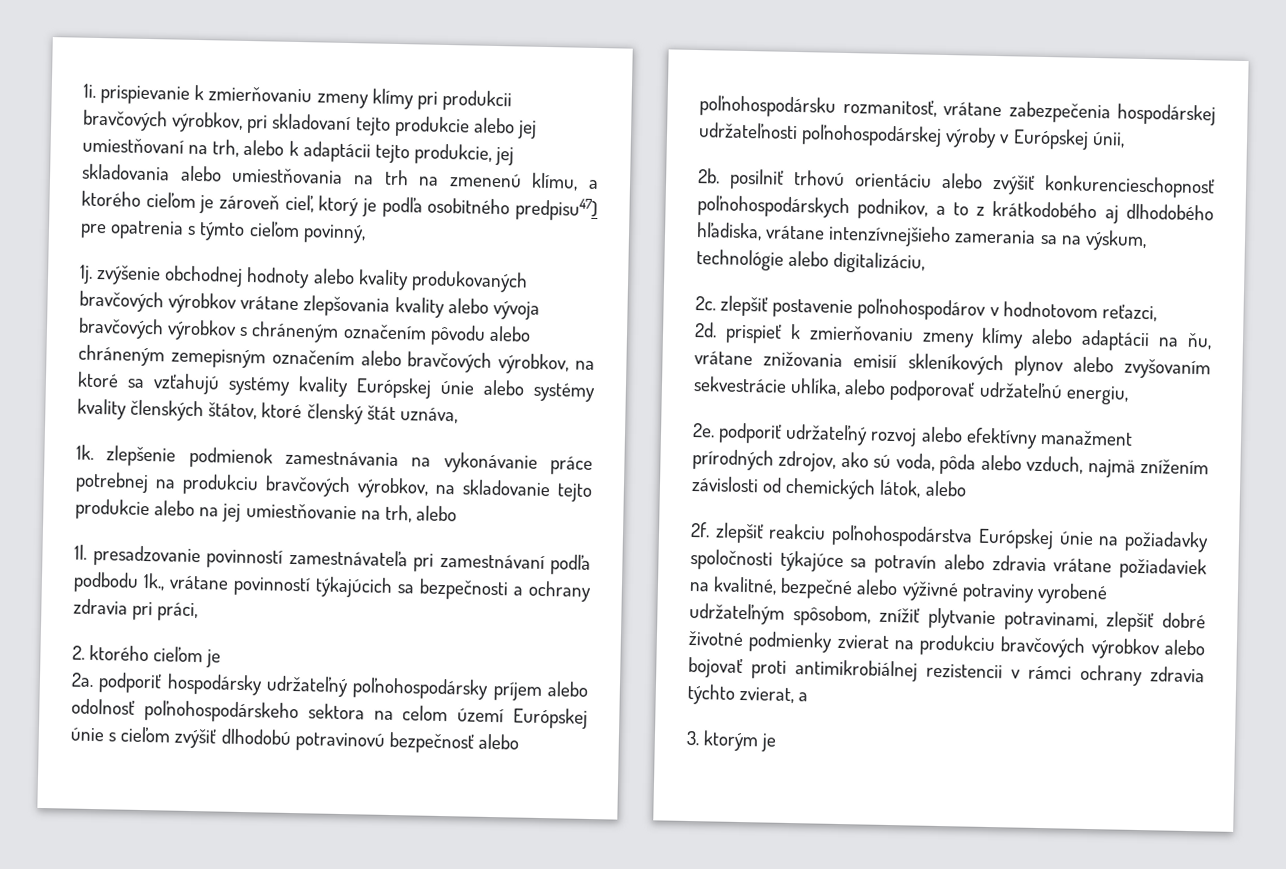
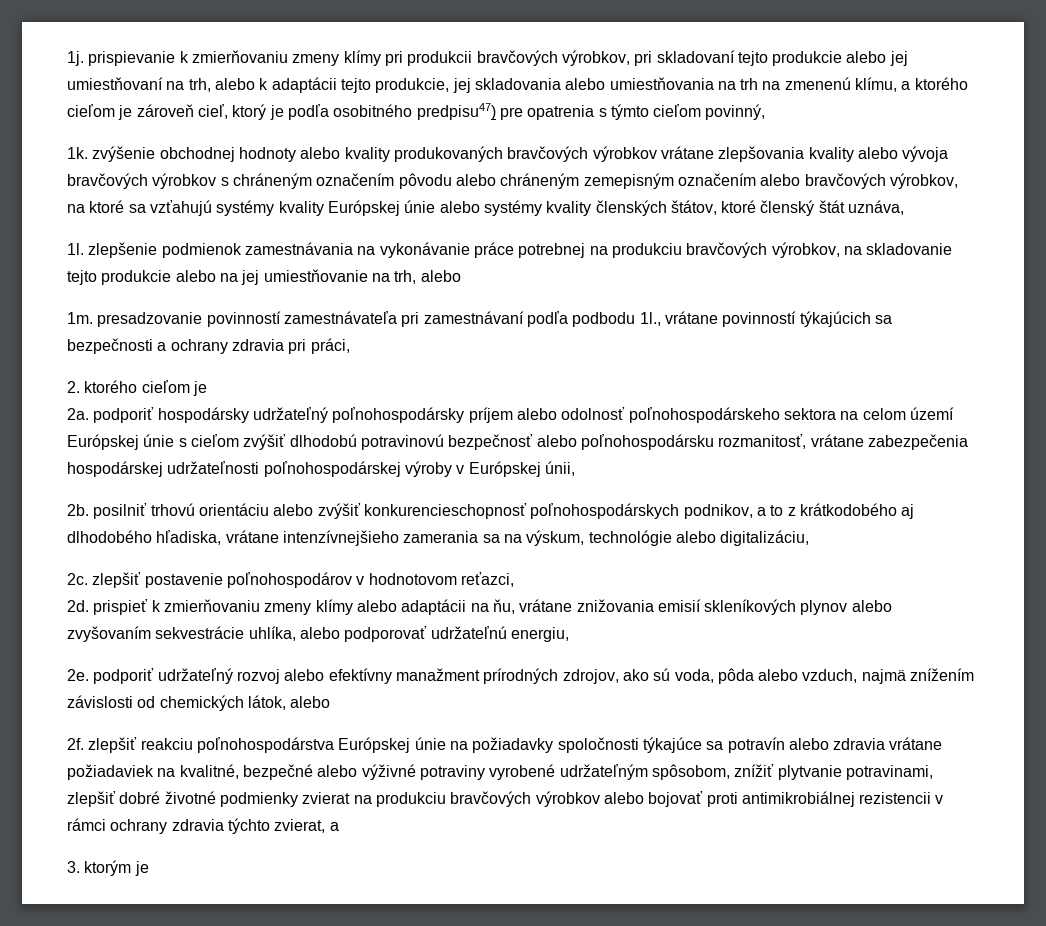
[83,83,96,98] 1i. -> [67,51,84,66] 1j.
[79,264,93,284] 1j. -> [67,147,88,159] 1k.
[76,444,94,460] 1k. -> [67,243,84,255] 1l.
[74,544,87,560] 1l. -> [67,312,93,324] 1m.
[143,573,165,591] 1k., -> [639,312,661,326] 1l.,

